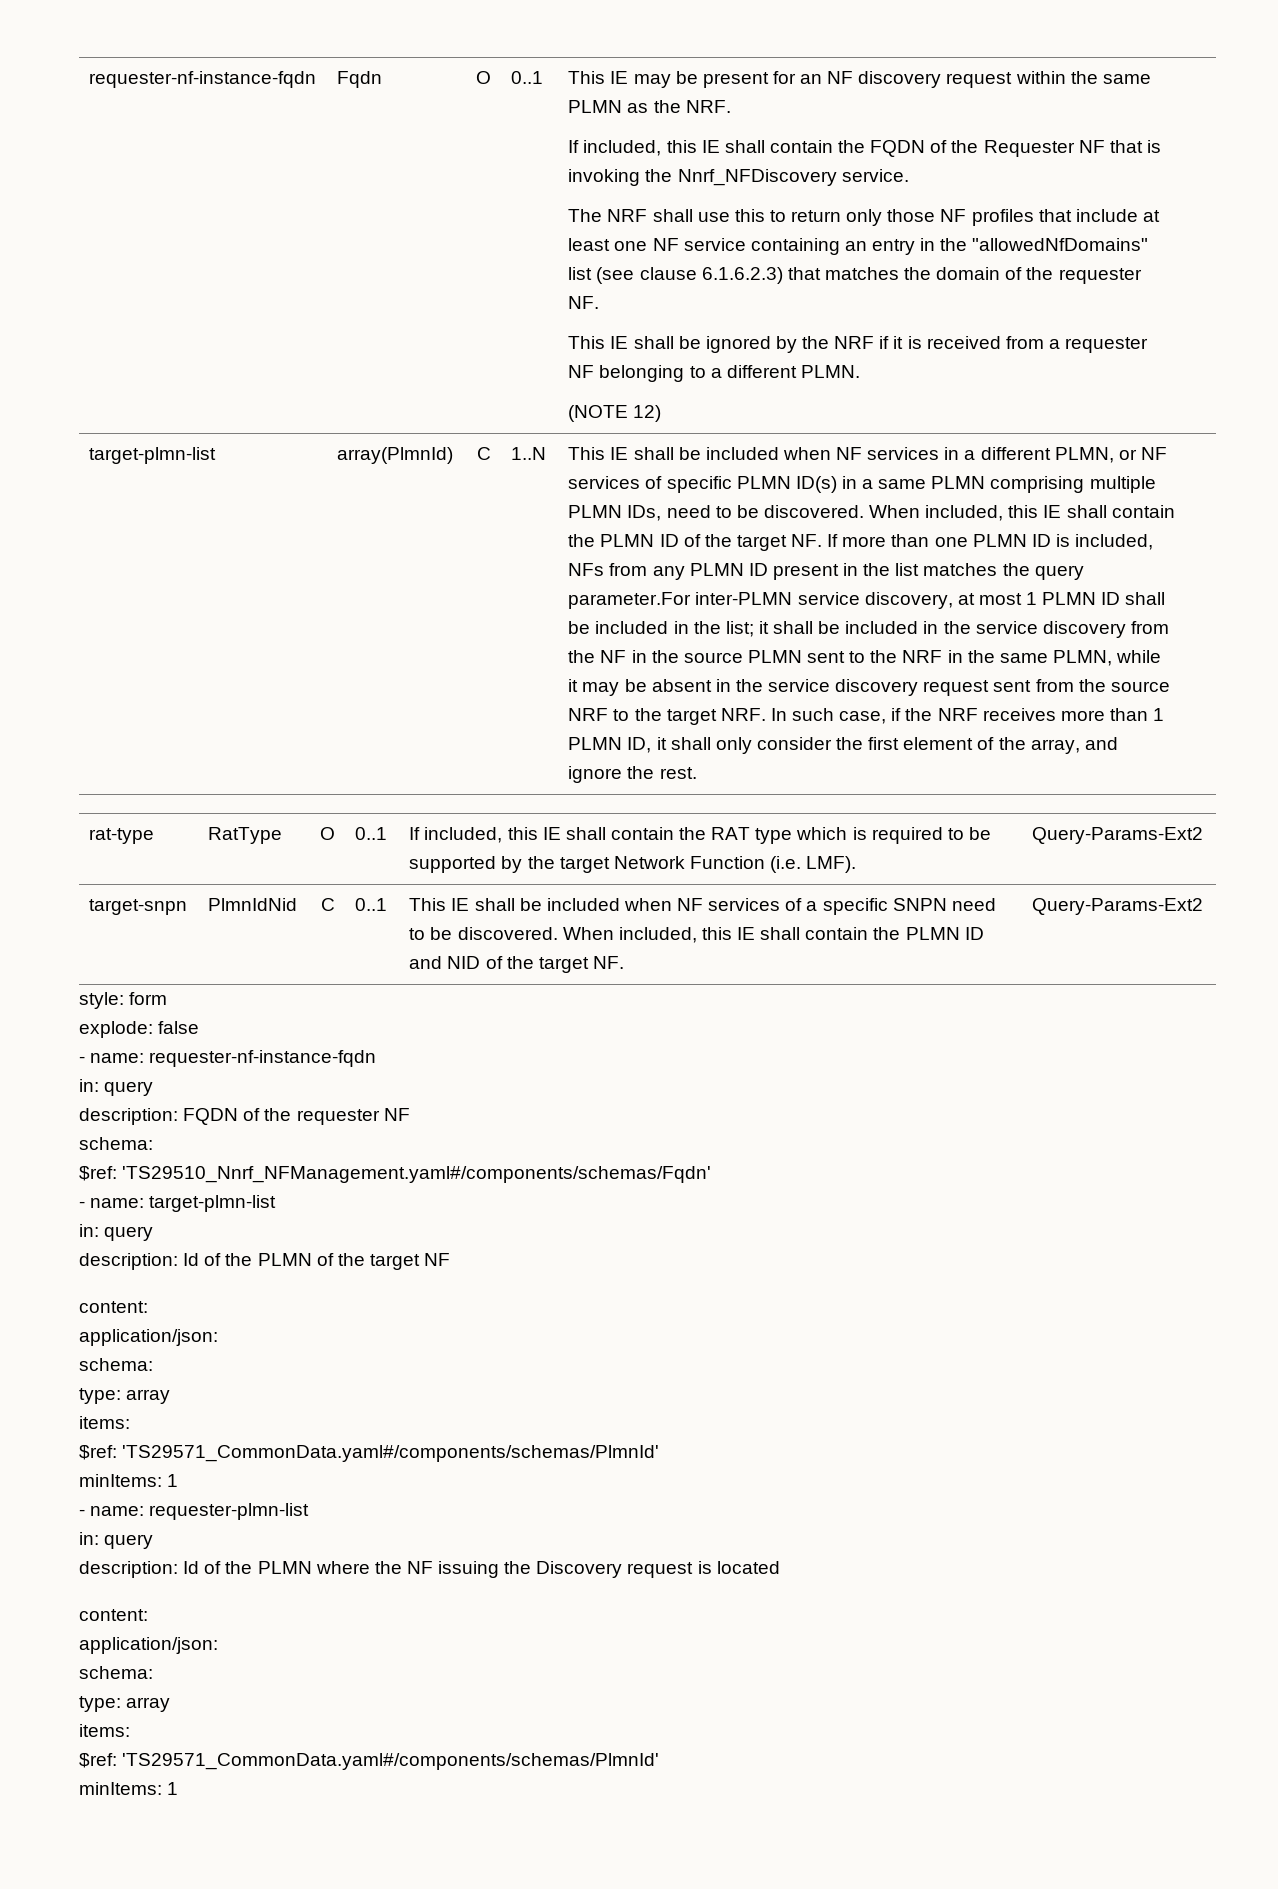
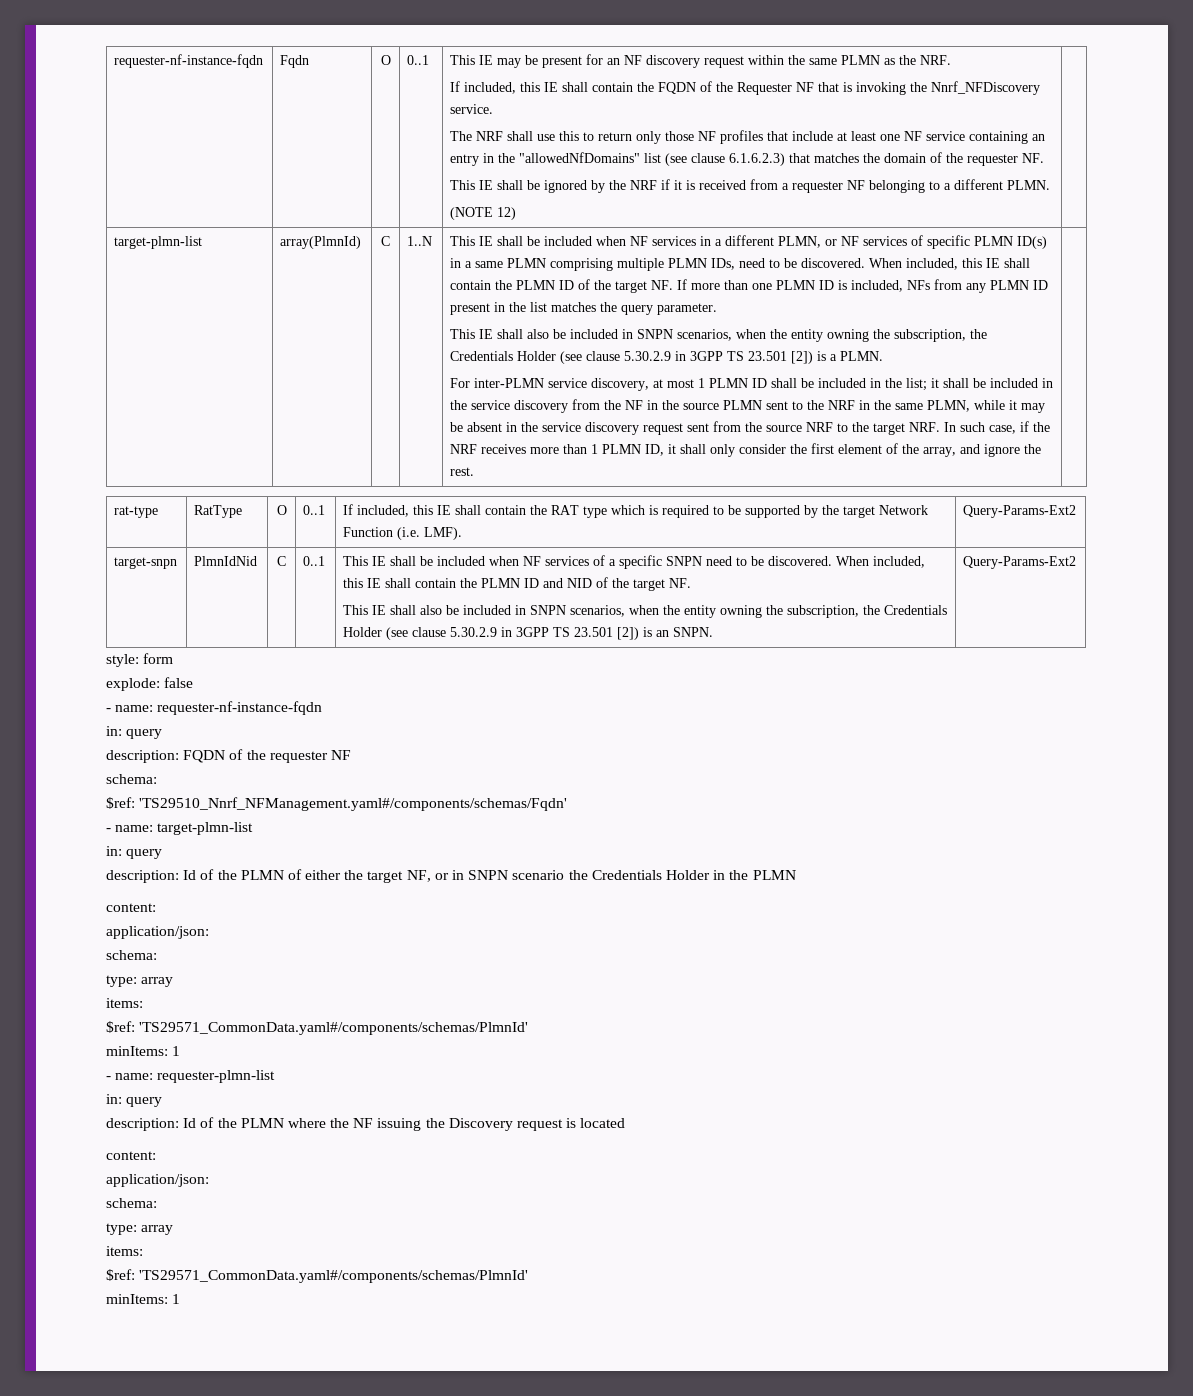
[568,592,692,609] parameter.For -> [657,303,718,315] [450,329,988,342] [450,351,884,364] [450,378,471,388] parameter. // This IE shall also be included in SNPN scenarios, when the entity owning the subscription, the Credentials Holder (see clause 5.30.2.9 in 3GPP TS 23.501 [2]) is a PLMN. // For
(624, 962) none -> [343,605,948,618] [343,627,714,640] // This IE shall also be included in SNPN scenarios, when the entity owning the subscription, the Credentials Holder (see clause 5.30.2.9 in 3GPP TS 23.501 [2]) is an SNPN.
[337,1253,451,1270] the target NF -> [305,870,796,883] either the target NF, or in SNPN scenario the Credentials Holder in the PLMN

